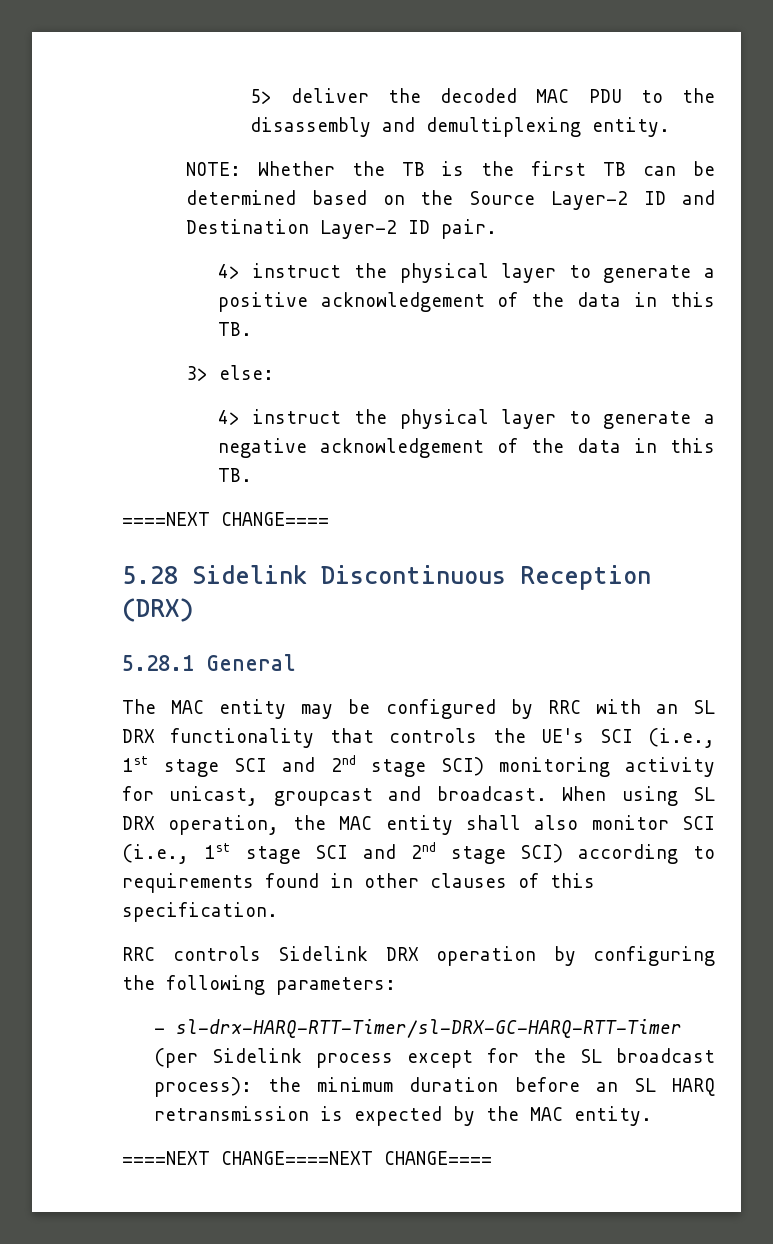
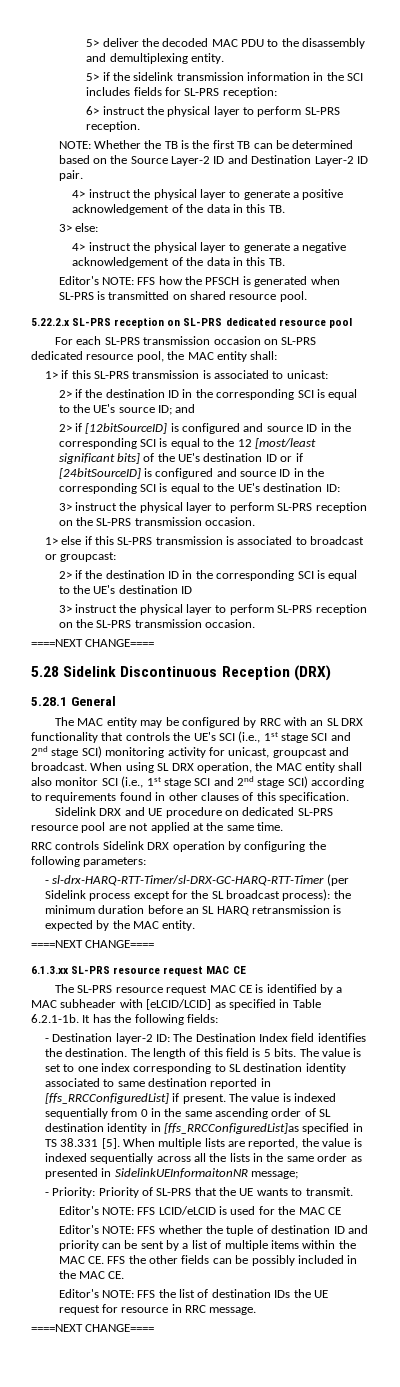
(670, 127) none -> [86,72,364,81] [86,87,277,98] [86,106,340,117] [86,121,141,132] // 5> if the sidelink transmission information in the SCI includes fields for SL-PRS reception: // 6> instruct the physical layer to perform SL-PRS reception.
(252, 475) none -> [58,276,340,287] [58,291,307,302] [31,317,352,328] [55,336,317,345] [31,351,278,362] [44,370,328,379] [58,389,358,400] [58,404,196,415] [58,423,351,434] [58,438,317,449] [58,453,303,464] [58,468,325,479] [58,483,340,494] [58,502,367,513] [58,517,256,526] [44,536,365,545] [44,552,117,562] [58,570,358,581] [58,585,193,594] [58,604,367,615] [58,619,256,628] // Editor's NOTE: FFS how the PFSCH is generated when SL-PRS is transmitted on shared resource pool. // 5.22.2.x SL-PRS reception on SL-PRS dedicated resource pool // For each SL-PRS transmission occasion on SL-PRS dedicated resource pool, the MAC entity shall: // 1> if this SL-PRS transmission is associated to unicast: // 2> if the destination ID in the corresponding SCI is equal to the UE's source ID; and // 2> if [12bitSourceID] is configured and source ID in the corresponding SCI is equal to the 12 [most/least significant bits] of the UE's destination ID or if [24bitSourceID] is configured and source ID in the corresponding SCI is equal to the UE's destination ID: // 3> instruct the physical layer to perform SL-PRS reception on the SL-PRS transmission occasion. // 1> else if this SL-PRS transmission is associated to broadcast or groupcast: // 2> if the destination ID in the corresponding SCI is equal to the UE's destination ID // 3> instruct the physical layer to perform SL-PRS reception on the SL-PRS transmission occasion.
(278, 912) none -> [55,807,333,818] [31,822,283,833] // Sidelink DRX and UE procedure on dedicated SL-PRS resource pool are not applied at the same time.
[221,1151,492,1165] CHANGE====NEXT CHANGE==== -> [85,940,155,948] [31,966,246,976] [55,984,343,995] [31,999,321,1010] [31,1014,218,1025] [44,1033,366,1044] [44,1048,362,1059] [44,1063,346,1074] [44,1078,271,1089] [44,1093,337,1104] [44,1108,332,1119] [44,1123,363,1134] [44,1138,362,1149] [44,1153,362,1164] [44,1168,298,1179] [44,1187,353,1198] [58,1206,341,1215] [58,1225,368,1236] [58,1240,356,1251] [58,1255,358,1266] [58,1270,125,1279] [58,1289,328,1298] [58,1304,257,1315] [31,1324,155,1332] CHANGE==== // 6.1.3.xx SL-PRS resource request MAC CE // The SL-PRS resource request MAC CE is identified by a MAC subheader with [eLCID/LCID] as specified in Table 6.2.1-1b. It has the following fields: // - Destination layer-2 ID: The Destination Index field identifies the destination. The length of this field is 5 bits. The value is set to one index corresponding to SL destination identity associated to same destination reported in [ffs_RRCConfiguredList] if present. The value is indexed sequentially from 0 in the same ascending order of SL destination identity in [ffs_RRCConfiguredList]as specified in TS 38.331 [5]. When multiple lists are reported, the value is indexed sequentially across all the lists in the same order as presented in SidelinkUEInformaitonNR message; // - Priority: Priority of SL-PRS that the UE wants to transmit. // Editor's NOTE: FFS LCID/eLCID is used for the MAC CE // Editor's NOTE: FFS whether the tuple of destination ID and priority can be sent by a list of multiple items within the MAC CE. FFS the other fields can be possibly included in the MAC CE. // Editor's NOTE: FFS the list of destination IDs the UE request for resource in RRC message. // ====NEXT CHANGE====

